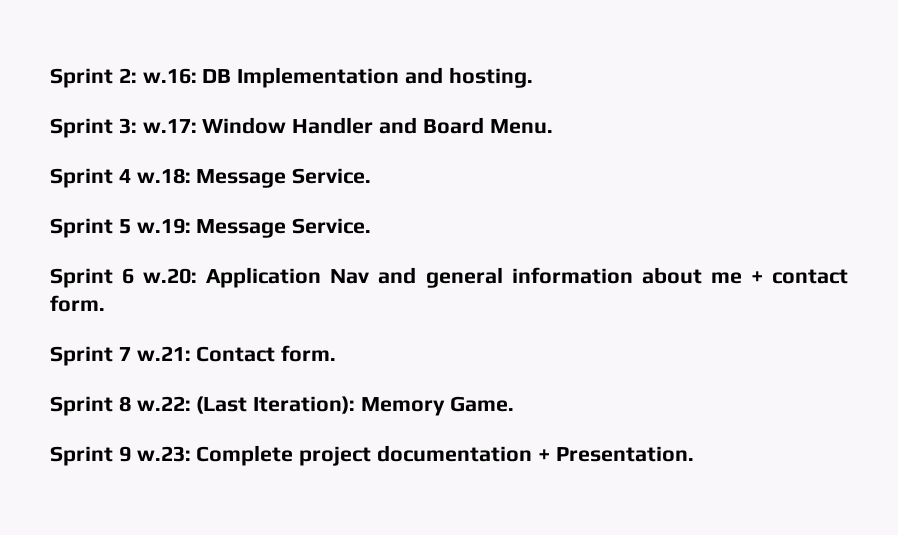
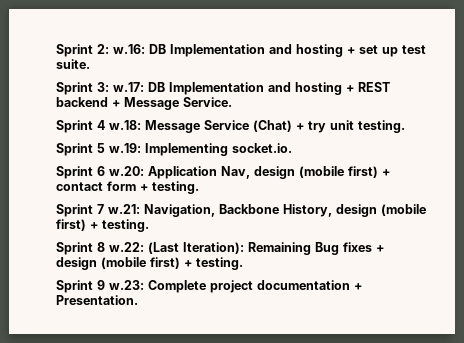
[448,67,533,88] [50,117,553,138] [50,168,372,188] hosting. // Sprint 3: w.17: Window Handler and Board Menu. // Sprint 4 w.18: Message Service. -> [296,44,426,57] [56,59,90,69] [56,82,390,95] [56,97,232,110] [56,120,405,133] hosting + set up test suite. // Sprint 3: w.17: DB Implementation and hosting + REST backend + Message Service. // Sprint 4 w.18: Message Service (Chat) + try unit testing.
[196,218,372,238] Message Service. -> [145,143,292,156] Implementing socket.io.
[330,267,848,288] [50,295,105,312] [50,345,337,366] Nav and general information about me + contact form. // Sprint 7 w.21: Contact form. -> [221,166,390,179] [56,181,199,194] [56,204,426,217] [56,219,149,232] Nav, design (mobile first) + contact form + testing. // Sprint 7 w.21: Navigation, Backbone History, design (mobile first) + testing.
[361,396,514,416] Memory Game. -> [248,242,384,255] [56,257,243,270] Remaining Bug fixes + design (mobile first) + testing.

